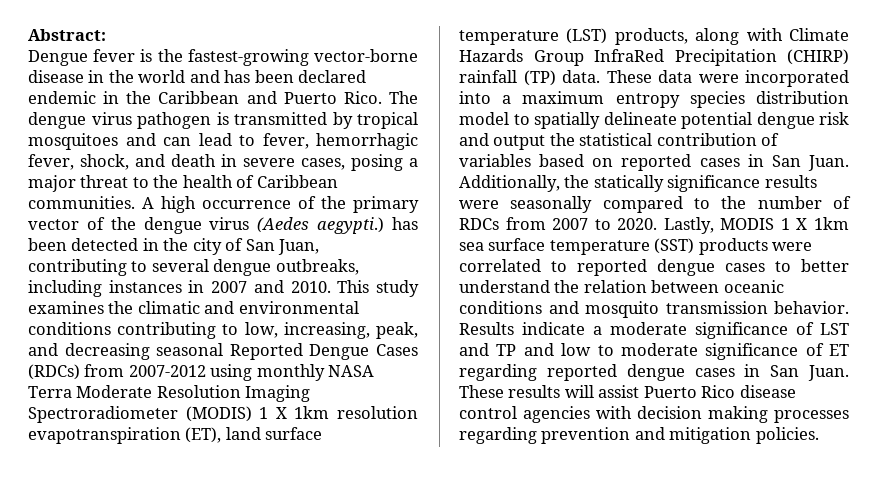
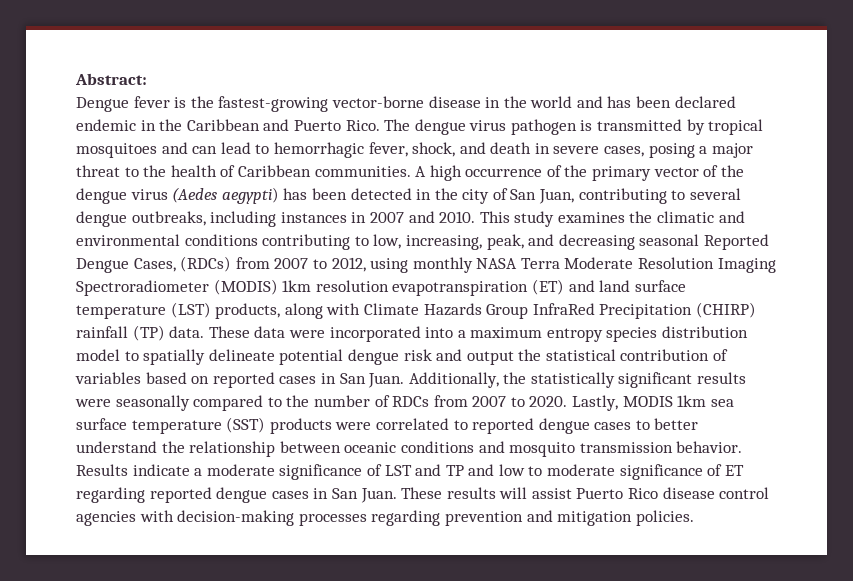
[262,133,309,149] fever, -> (270, 149) none
[317,217,385,234] aegypti.) -> [221,187,279,204] aegypti)
[376,344,419,356] Cases -> [133,258,176,272] Cases,
[128,365,206,377] 2007-2012 -> [274,257,366,272] 2007 to 2012,
[259,407,287,419] 1 X -> (278, 287) none
[185,427,222,443] (ET), -> [531,279,595,295] (ET) and
[593,175,761,192] statically significance -> [530,372,693,388] statistically significant
[780,218,808,230] 1 X -> (673, 401) none
[583,280,647,293] relation -> [189,441,276,457] relationship
[637,406,768,423] decision making -> [177,510,295,526] decision-making

